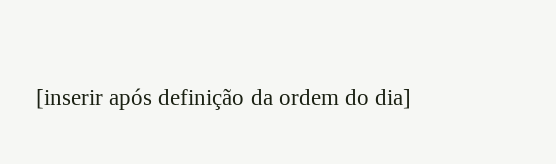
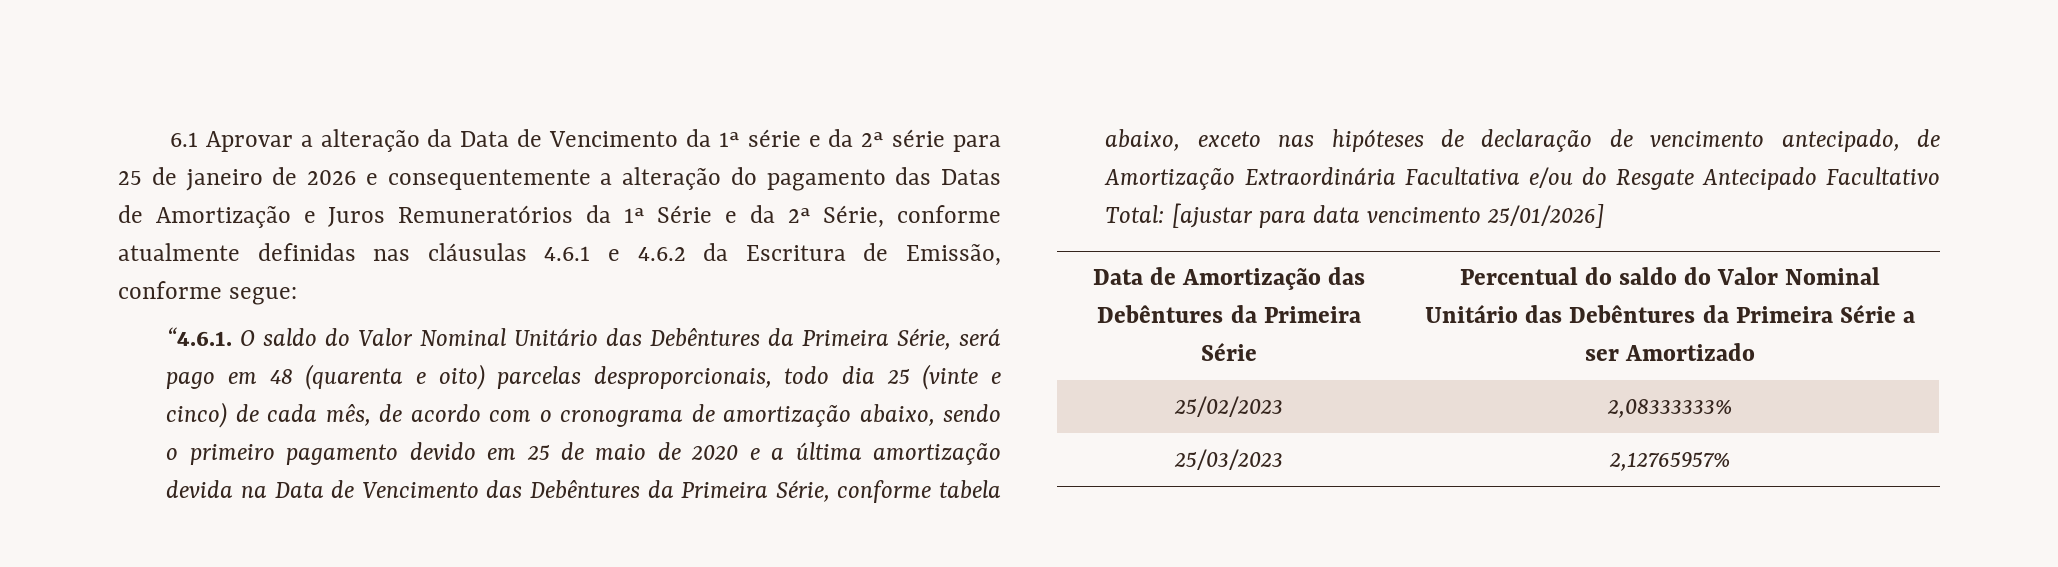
[36,88,412,110] [inserir após definição da ordem do dia] -> [169,129,1002,152] [118,167,1001,191] [118,205,1001,228] [118,243,1002,266] [118,281,298,305] [166,327,1001,350] [166,364,1002,390] [166,402,1001,428] [166,442,1002,465] [166,480,1001,503] [1105,129,1941,152] [1104,167,1940,190] [1105,203,1605,228] [1092,267,1366,290] [1097,305,1361,323] [1201,342,1257,361] [1459,267,1881,285] [1425,304,1915,323] [1584,343,1756,361] [1174,396,1283,417] [1607,399,1732,418] [1174,449,1283,470] [1609,452,1730,471] 6.1 Aprovar a alteração da Data de Vencimento da 1ª série e da 2ª série para 25 de janeiro de 2026 e consequentemente a alteração do pagamento das Datas de Amortização e Juros Remuneratórios da 1ª Série e da 2ª Série, conforme atualmente definidas nas cláusulas 4.6.1 e 4.6.2 da Escritura de Emissão, conforme segue: // “4.6.1. O saldo do Valor Nominal Unitário das Debêntures da Primeira Série, será pago em 48 (quarenta e oito) parcelas desproporcionais, todo dia 25 (vinte e cinco) de cada mês, de acordo com o cronograma de amortização abaixo, sendo o primeiro pagamento devido em 25 de maio de 2020 e a última amortização devida na Data de Vencimento das Debêntures da Primeira Série, conforme tabela abaixo, exceto nas hipóteses de declaração de vencimento antecipado, de Amortização Extraordinária Facultativa e/ou do Resgate Antecipado Facultativo Total: [ajustar para data vencimento 25/01/2026] // Data de Amortização das Debêntures da Primeira Série | Percentual do saldo do Valor Nominal Unitário das Debêntures da Primeira Série a ser Amortizado // 25/02/2023 | 2,08333333% // 25/03/2023 | 2,12765957%

